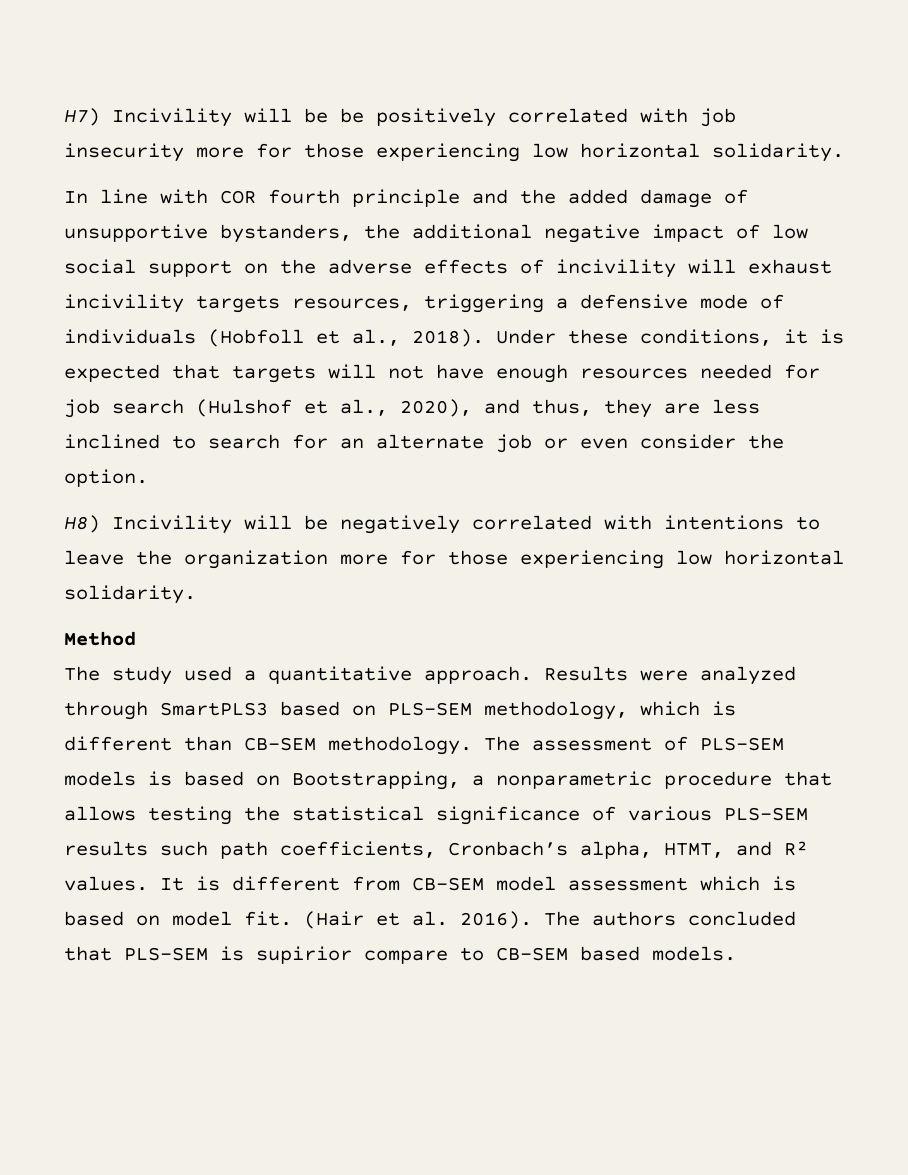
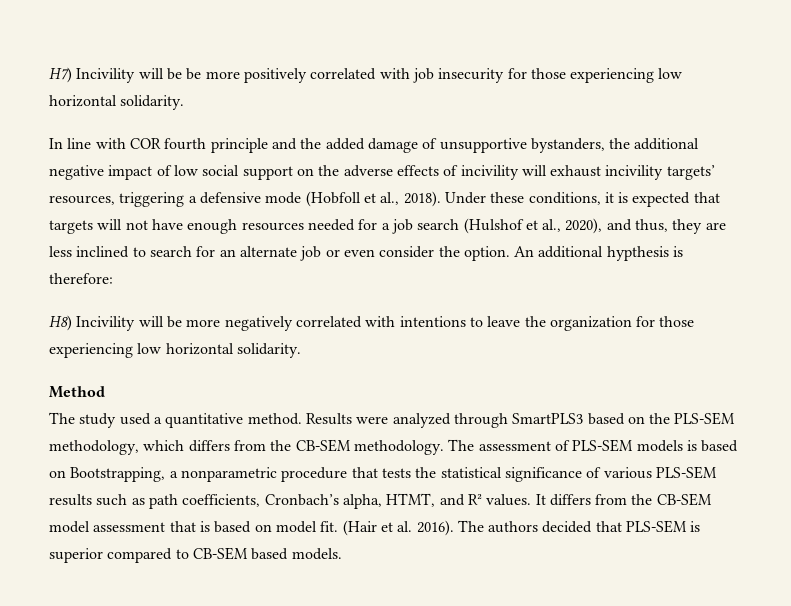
(364, 115) none -> [205,71,240,79] more
[196,147,244,158] more -> (505, 75) none
[196,295,280,313] targets -> [666,165,715,180] targets’
[760,294,784,309] [64,329,196,344] of individuals -> (302, 198) none
(820, 371) none -> [381,223,390,230] a
(148, 478) none -> [514,246,684,261] [49,273,113,284] An additional hypthesis is therefore:
(328, 522) none -> [186,319,221,327] more
[340,554,388,565] more -> (632, 323) none
[424,666,532,684] approach. -> [247,413,302,425] method.
(376, 710) none -> [649,413,671,424] the
[712,701,736,716] [64,736,232,751] is different than -> [188,440,292,452] differs from the
[64,806,232,825] allows testing -> [381,468,411,478] tests
(208, 848) none -> [131,498,145,505] as
[196,876,400,891] is different from -> [549,494,653,506] differs from the
[700,876,760,891] which -> [169,521,196,532] that
[688,911,796,926] concluded -> [542,521,593,533] decided
[256,946,448,964] supirior compare -> [49,548,173,563] superior compared

